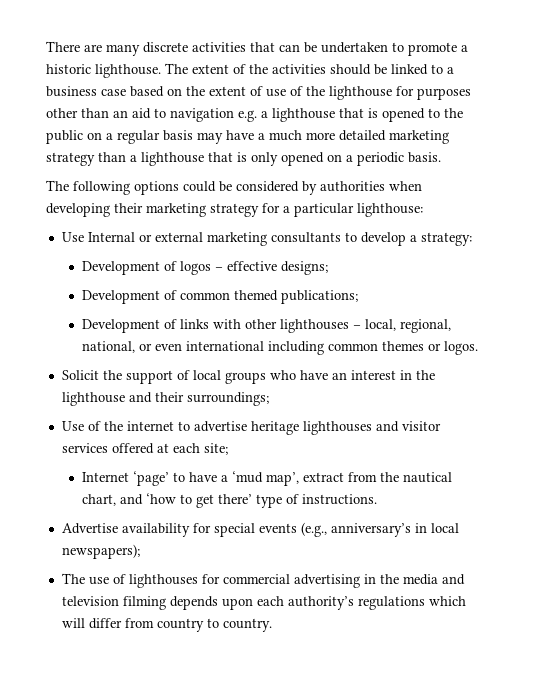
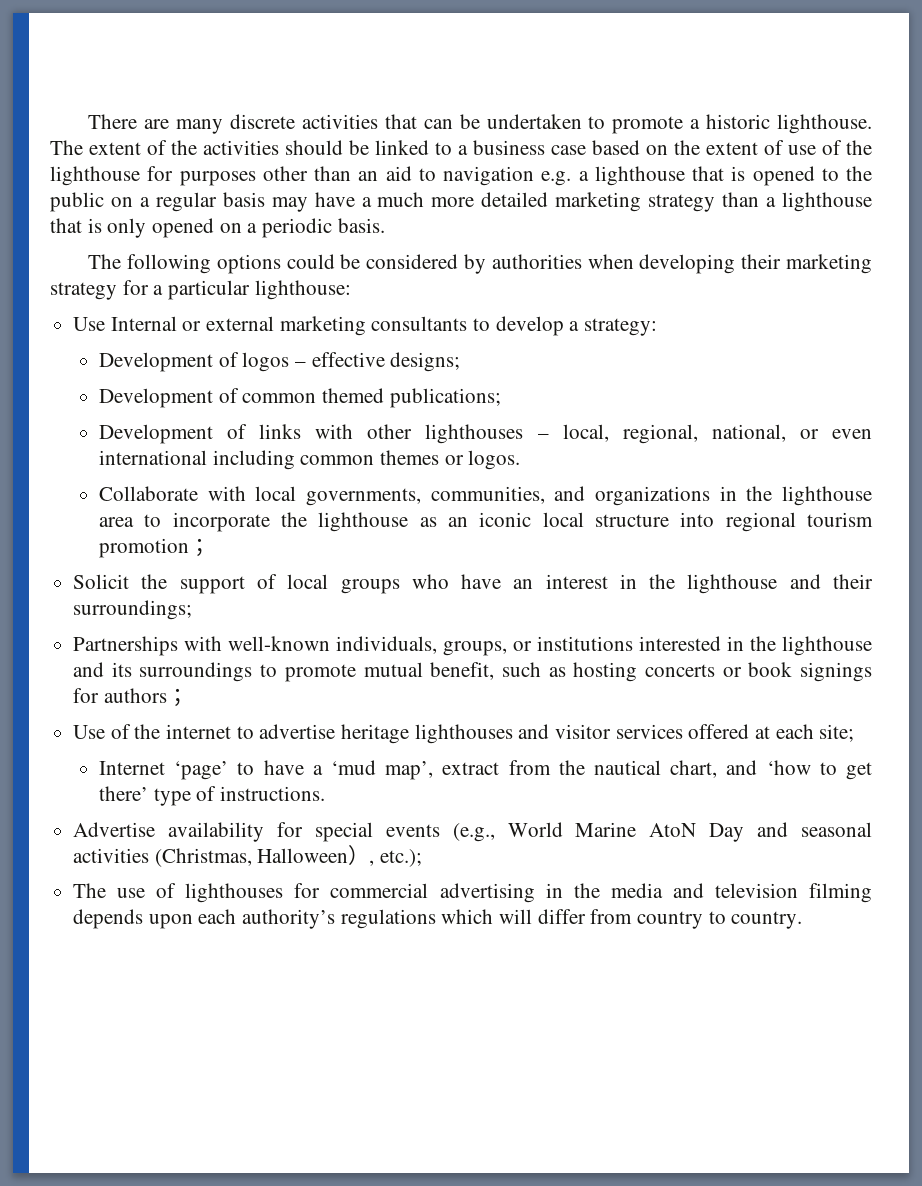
(478, 348) none -> [98,486,872,506] [98,512,873,532] [98,538,210,558] // Collaborate with local governments, communities, and organizations in the lighthouse area to incorporate the lighthouse as an iconic local structure into regional tourism promotion；
(269, 399) none -> [73,636,872,656] [73,662,873,682] [73,688,188,707] // Partnerships with well-known individuals, groups, or institutions interested in the lighthouse and its surroundings to promote mutual benefit, such as hosting concerts or book signings for authors；
[330,523,459,537] [61,544,140,559] anniversary’s in local newspapers); -> [507,822,872,842] [73,845,423,867] World Marine AtoN Day and seasonal activities (Christmas, Halloween）, etc.);

